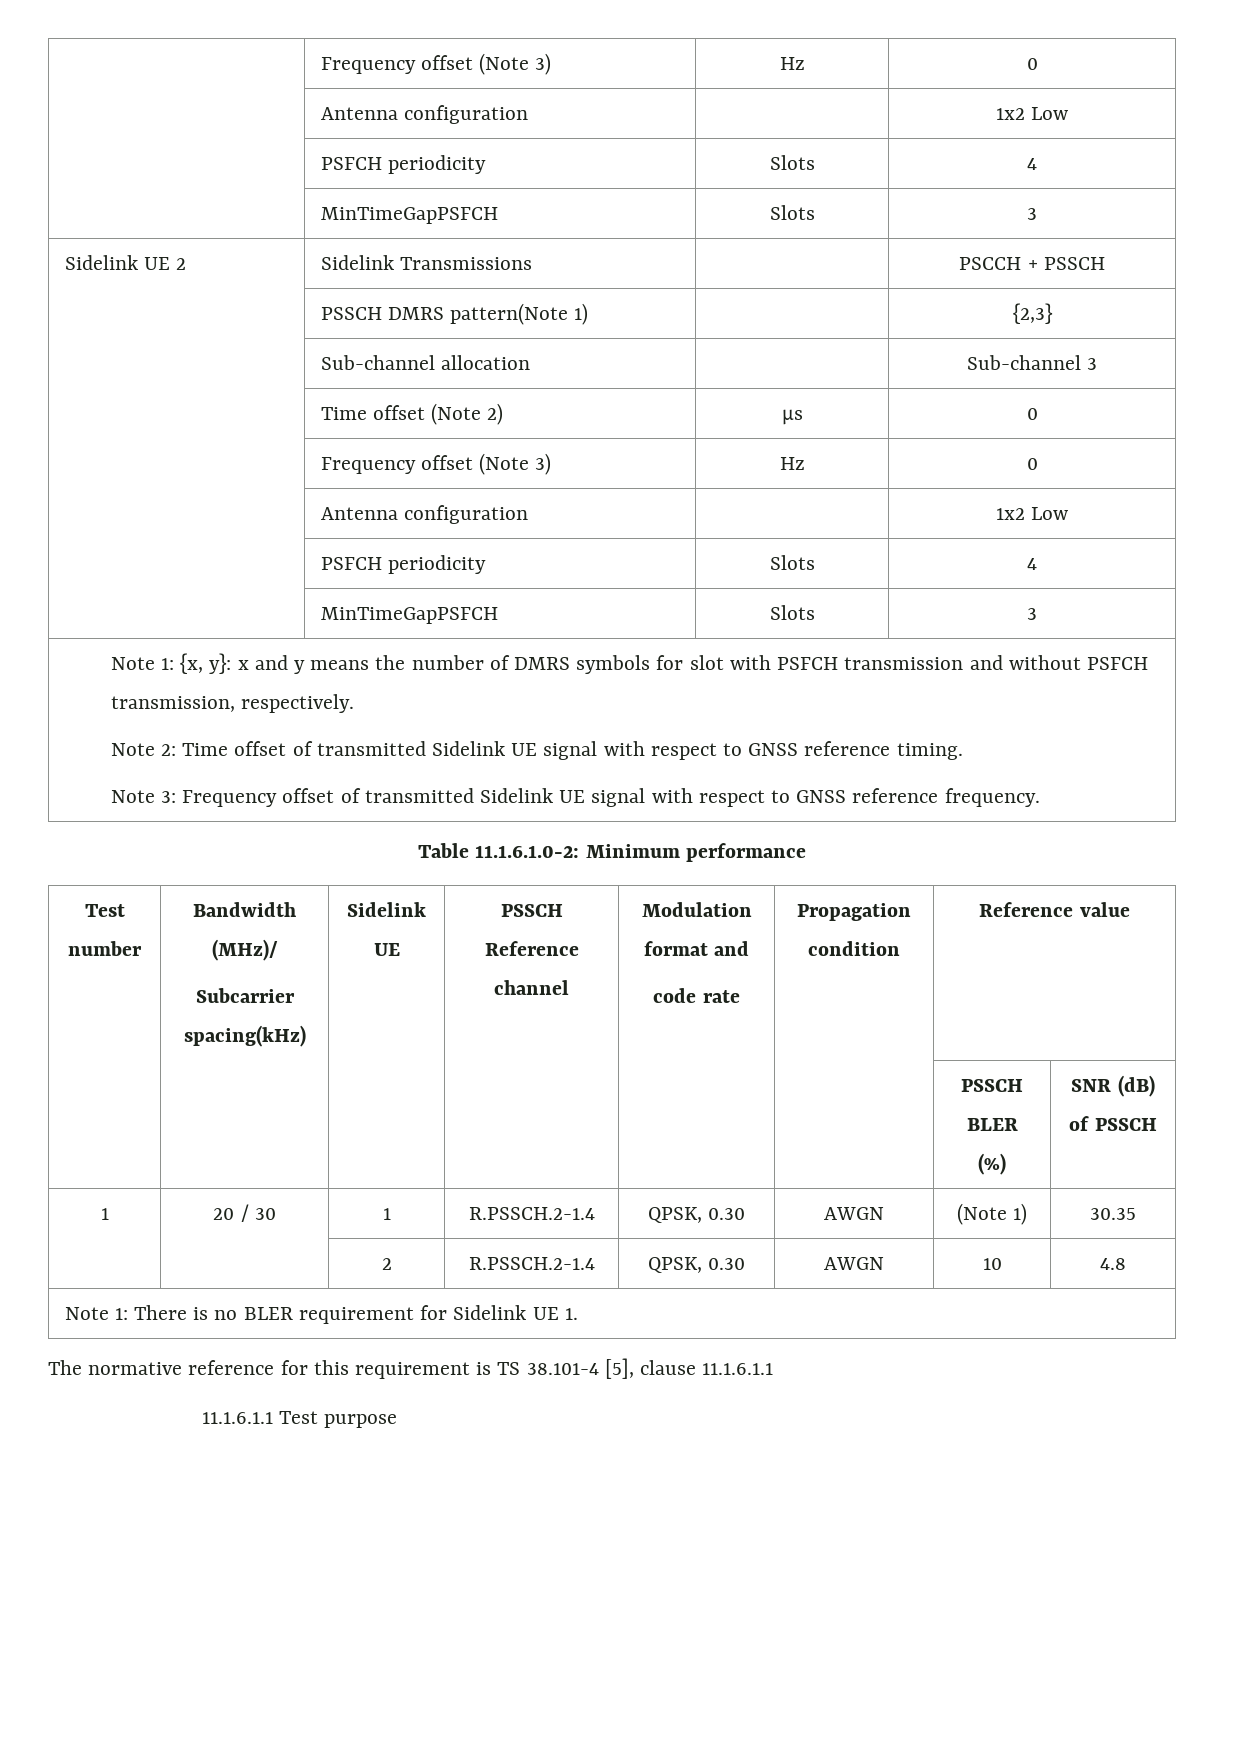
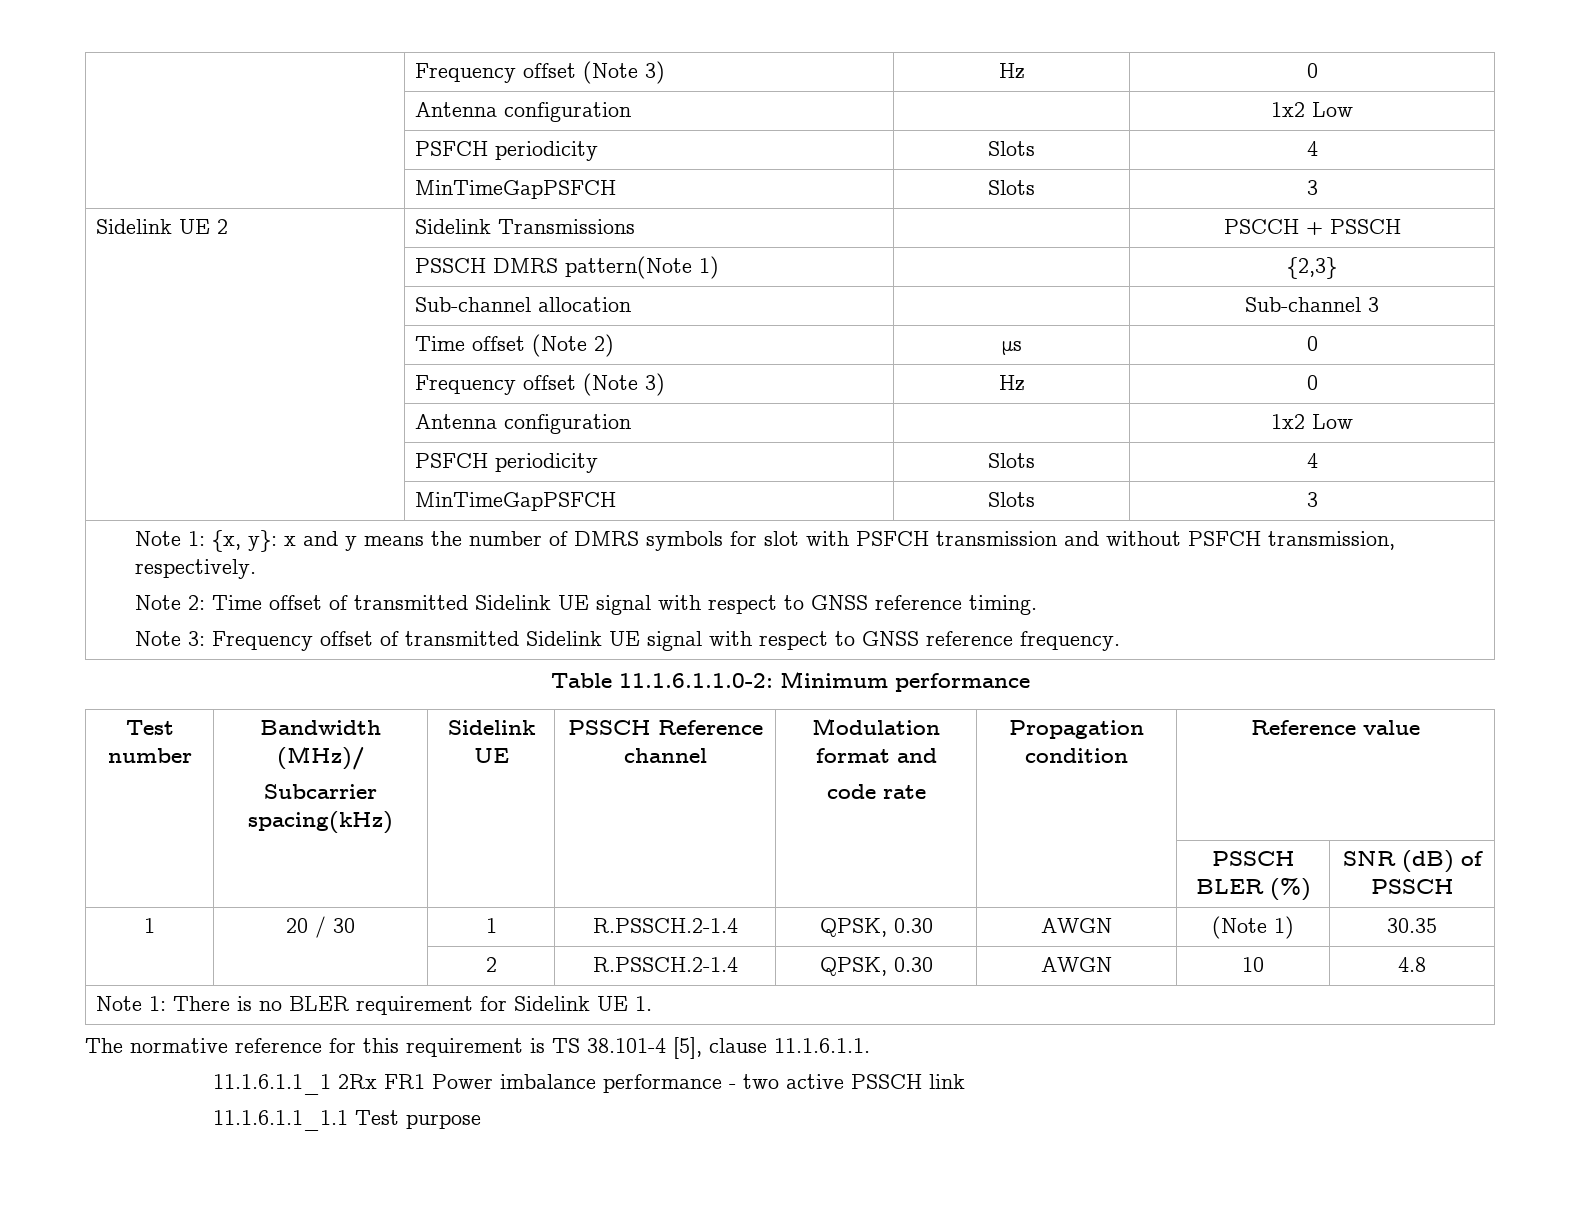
[475,845,580,858] 11.1.6.1.0-2: -> [618,673,773,688] 11.1.6.1.1.0-2:
[702,1363,774,1375] [201,1412,273,1424] 11.1.6.1.1 // 11.1.6.1.1 -> [774,1038,870,1053] [212,1074,965,1095] [212,1110,348,1131] 11.1.6.1.1. // 11.1.6.1.1_1 2Rx FR1 Power imbalance performance - two active PSSCH link // 11.1.6.1.1_1.1

